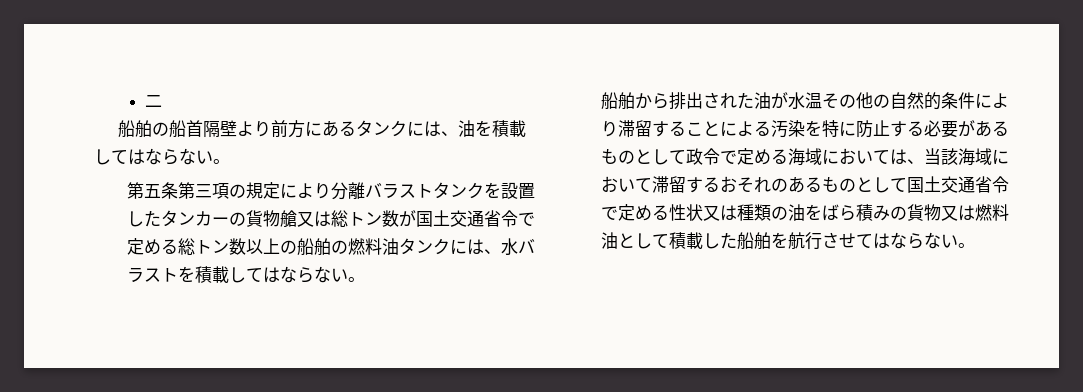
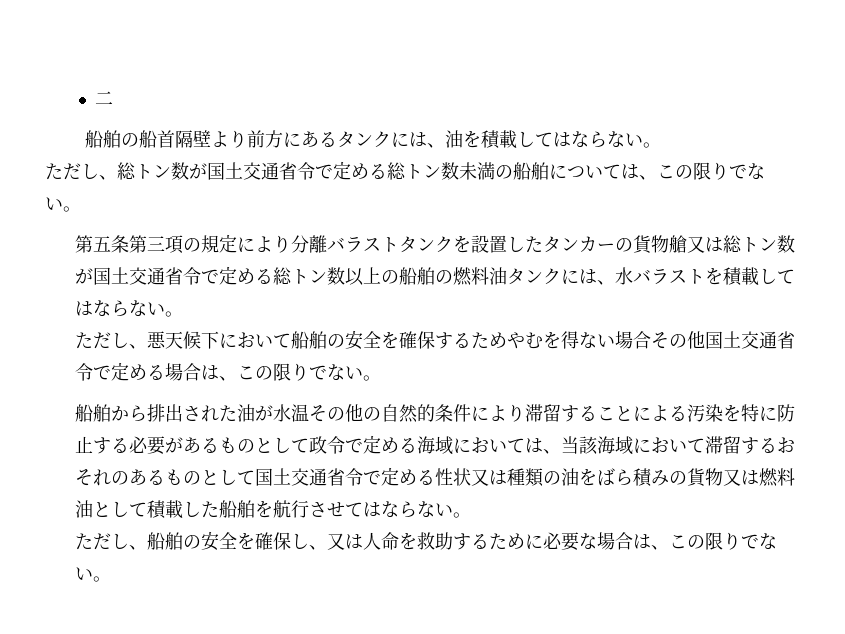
(230, 161) none -> [45,161,765,180] [45,197,81,212] // ただし、総トン数が国土交通省令で定める総トン数未満の船舶については、この限りでない。
(365, 279) none -> [75,330,796,350] [75,362,382,381] // ただし、悪天候下において船舶の安全を確保するためやむを得ない場合その他国土交通省令で定める場合は、この限りでない。
(975, 245) none -> [75,531,778,551] [75,567,112,582] // ただし、船舶の安全を確保し、又は人命を救助するために必要な場合は、この限りでない。

